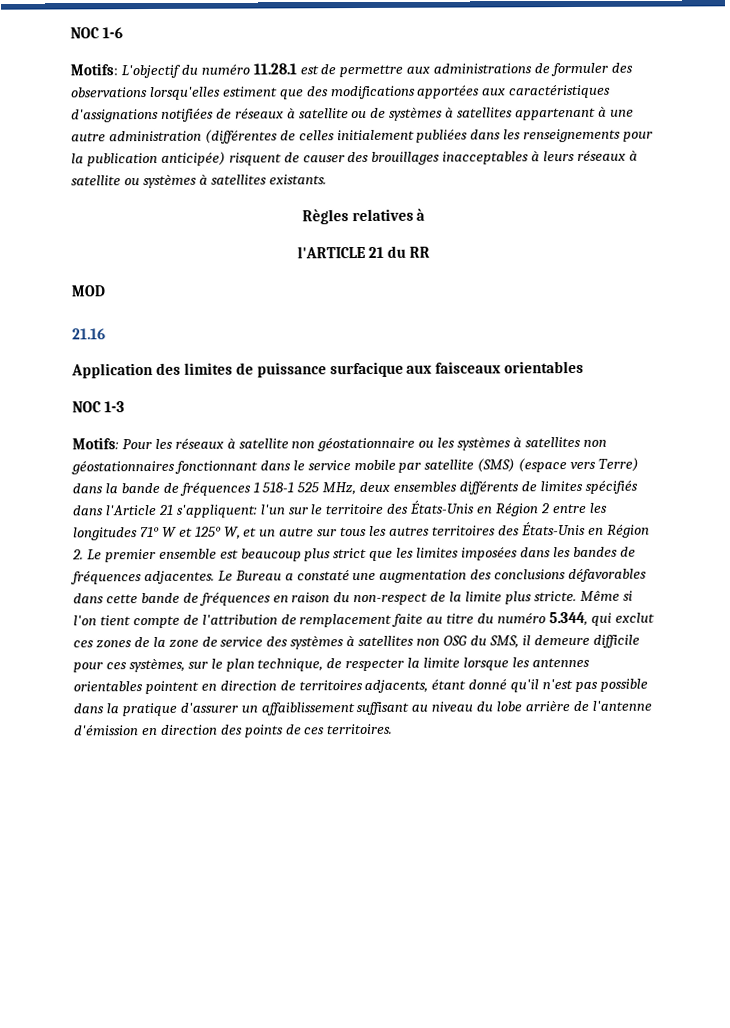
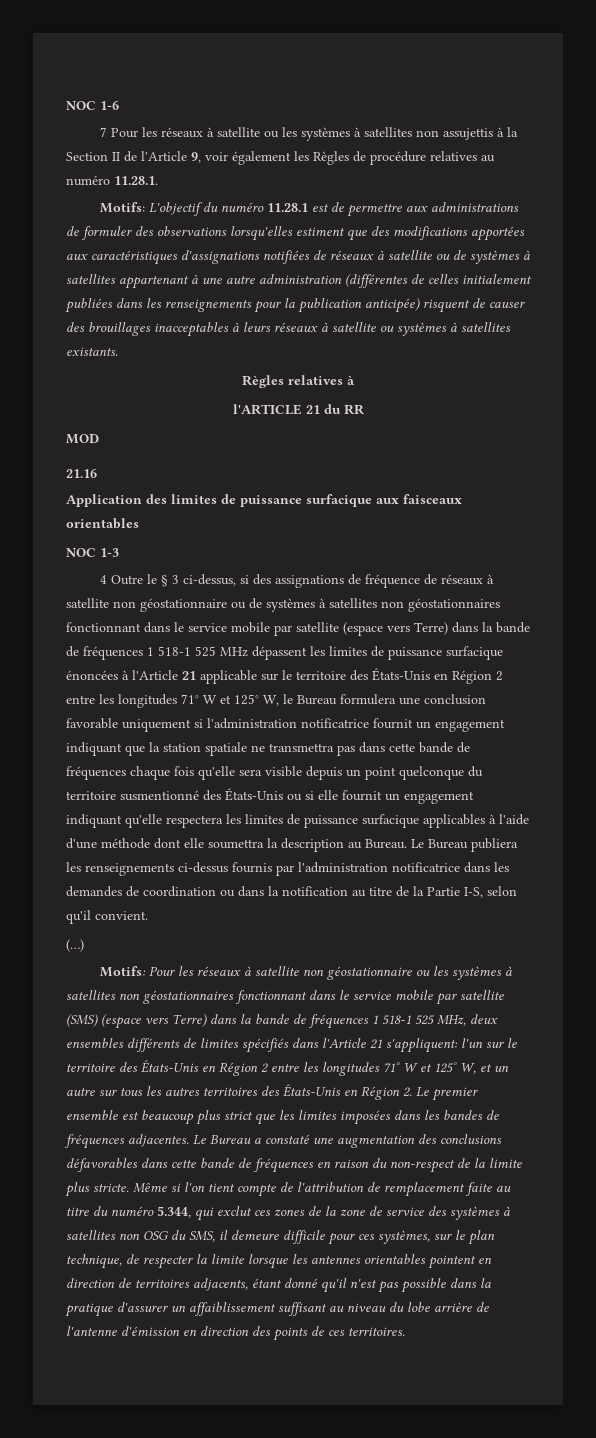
(123, 33) none -> [99,127,518,141] [66,151,495,165] [66,175,158,186] // 7 Pour les réseaux à satellite ou les systèmes à satellites non assujettis à la Section II de l'Article 9, voir également les Règles de procédure relatives au numéro 11.28.1.
(125, 407) none -> [99,574,494,588] [66,598,500,612] [66,622,530,636] [66,646,503,660] [66,668,503,684] [66,694,486,708] [66,718,505,732] [66,742,470,756] [66,766,483,780] [66,788,474,804] [66,814,529,828] [66,838,518,852] [66,862,509,876] [66,886,517,898] [66,910,148,924] [66,939,84,952] // 4 Outre le § 3 ci-dessus, si des assignations de fréquence de réseaux à satellite non géostationnaire ou de systèmes à satellites non géostationnaires fonctionnant dans le service mobile par satellite (espace vers Terre) dans la bande de fréquences 1 518-1 525 MHz dépassent les limites de puissance surfacique énoncées à l'Article 21 applicable sur le territoire des États-Unis en Région 2 entre les longitudes 71° W et 125° W, le Bureau formulera une conclusion favorable uniquement si l'administration notificatrice fournit un engagement indiquant que la station spatiale ne transmettra pas dans cette bande de fréquences chaque fois qu'elle sera visible depuis un point quelconque du territoire susmentionné des États-Unis ou si elle fournit un engagement indiquant qu'elle respectera les limites de puissance surfacique applicables à l'aide d'une méthode dont elle soumettra la description au Bureau. Le Bureau publiera les renseignements ci-dessus fournis par l'administration notificatrice dans les demandes de coordination ou dans la notification au titre de la Partie I-S, selon qu'il convient. // (…)

